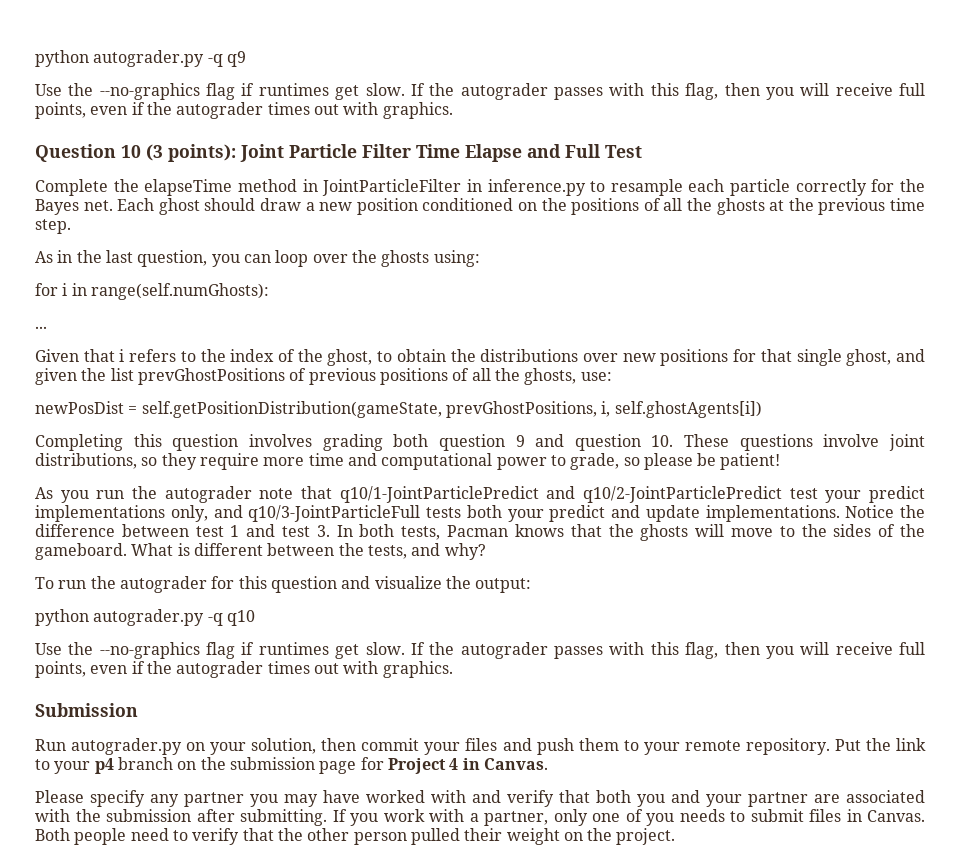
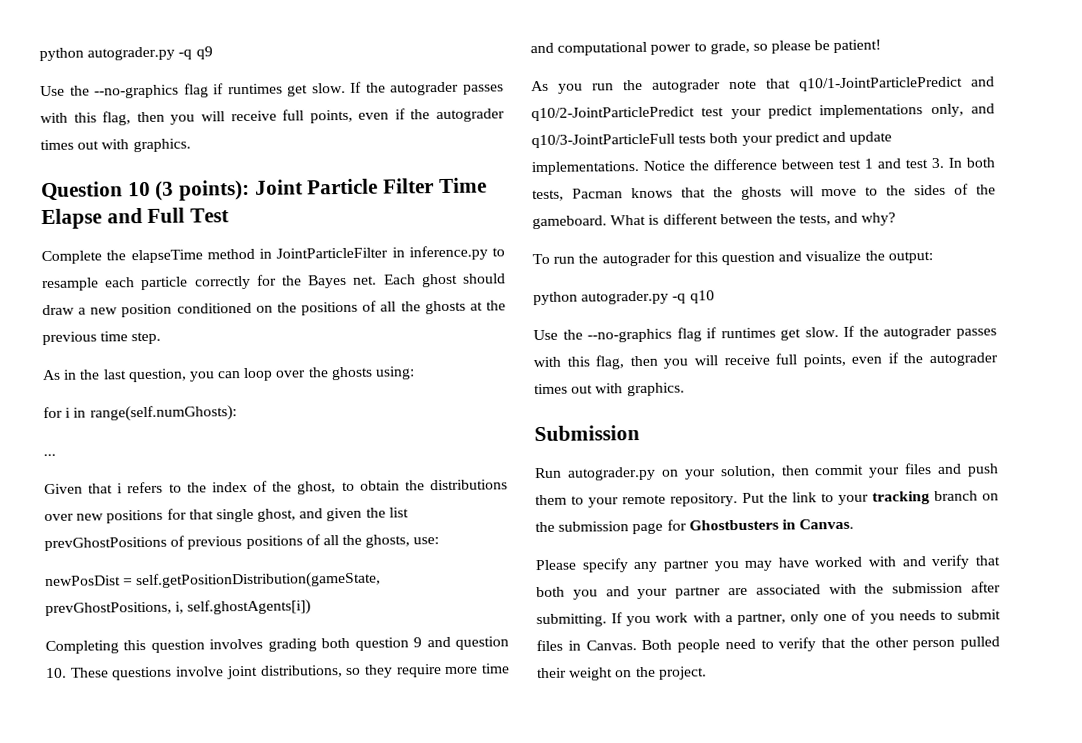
[94,758,114,774] p4 -> [872,491,930,505] tracking
[387,758,459,774] Project 4 -> [688,519,779,531] Ghostbusters

